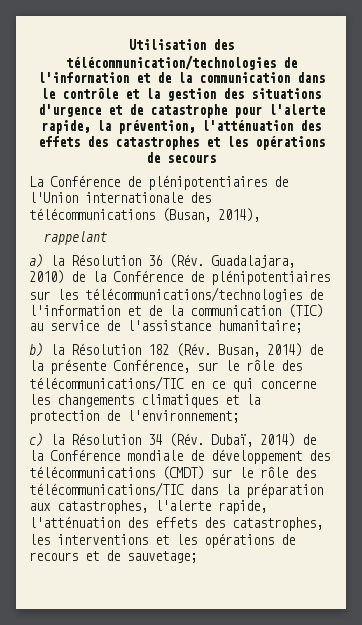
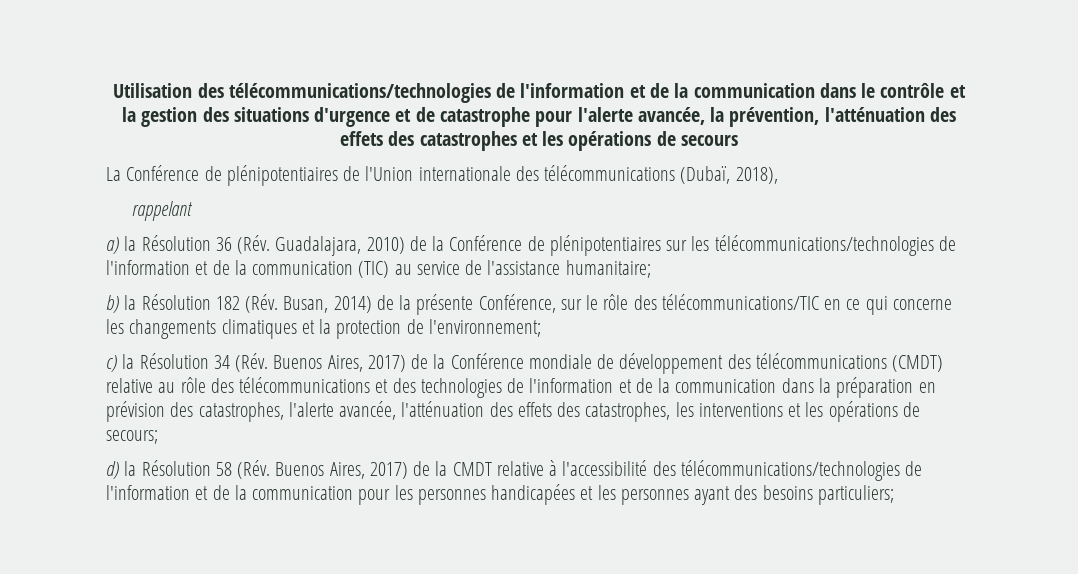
[65,55,276,70] télécommunication/technologies -> [228,83,491,103] télécommunications/technologies
[41,120,90,134] rapide, -> [637,107,705,125] avancée,
[162,208,260,222] (Busan, 2014), -> [680,166,778,184] (Dubaï, 2018),
[211,433,295,447] Dubaï, 2014) -> [273,355,406,372] Buenos Aires, 2017)
[211,466,316,478] [29,482,323,498] [29,503,51,511] sur le rôle des télécommunications/TIC dans la préparation aux -> [106,377,936,398] [106,401,194,422] relative au rôle des télécommunications et des technologies de l'information et de la communication dans la préparation en prévision des
[218,500,267,514] rapide, -> [339,401,397,420] avancée,
[29,550,197,563] recours et de sauvetage; -> [106,430,158,444] [106,460,923,481] [106,484,894,505] secours; // d) la Résolution 58 (Rév. Buenos Aires, 2017) de la CMDT relative à l'accessibilité des télécommunications/technologies de l'information et de la communication pour les personnes handicapées et les personnes ayant des besoins particuliers;

